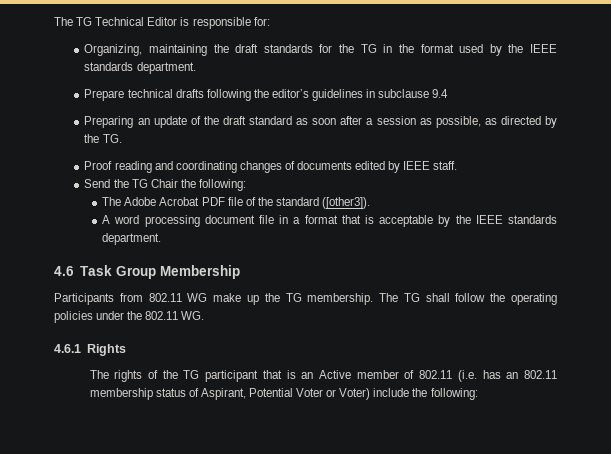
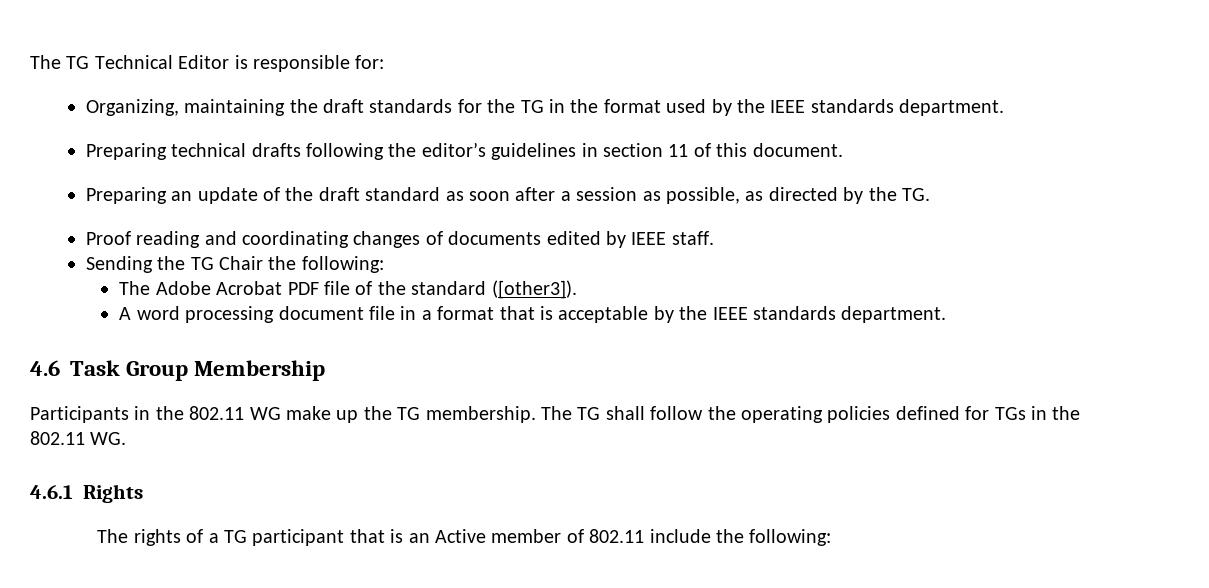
[84,89,125,101] Prepare -> [85,143,167,160] Preparing
[378,89,449,98] subclause 9.4 -> [602,143,843,157] section 11 of this document.
[84,179,111,188] Send -> [85,256,153,273] Sending
[119,293,143,302] from -> [134,406,184,420] in the
[96,311,125,320] under -> [895,406,1047,420] defined for TGs in
[162,370,178,379] the -> [208,533,219,543] a
[457,370,558,382] [89,388,371,400] (i.e. has an 802.11 membership status of Aspirant, Potential Voter or Voter) -> (645, 536) none

